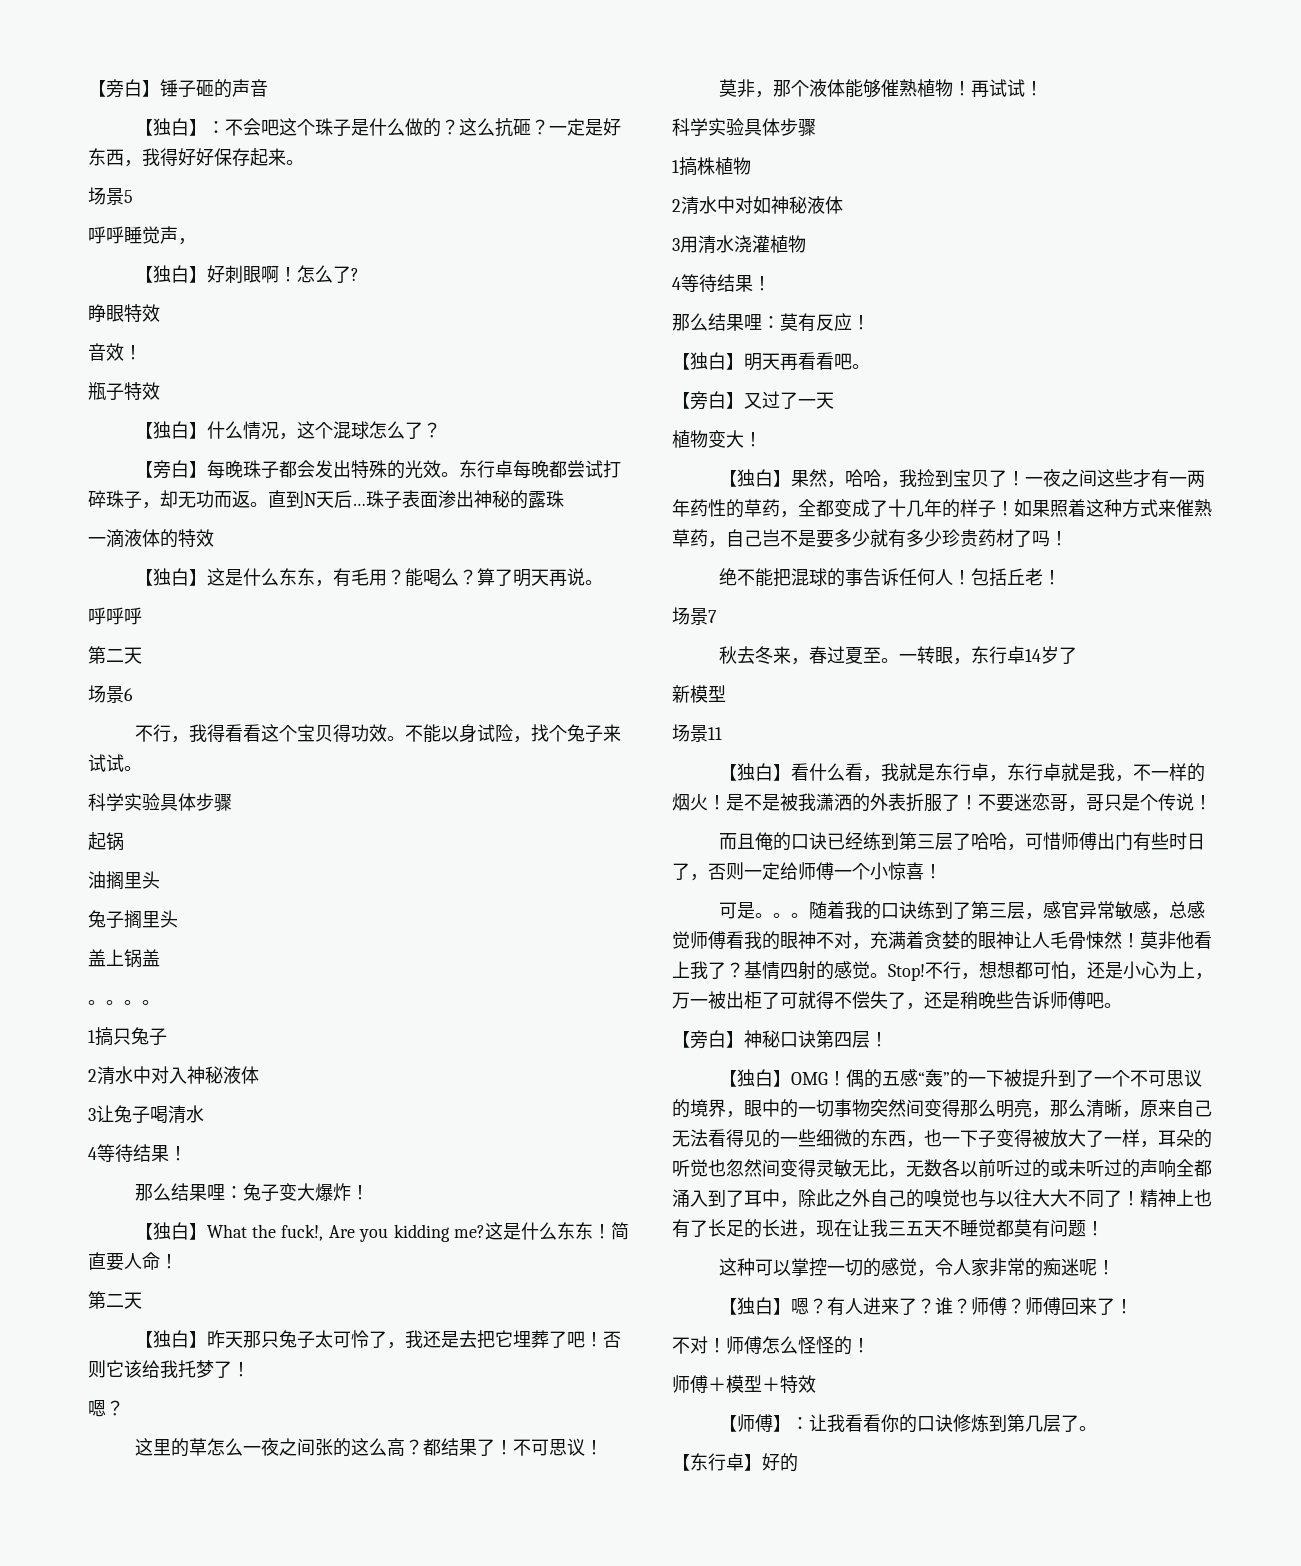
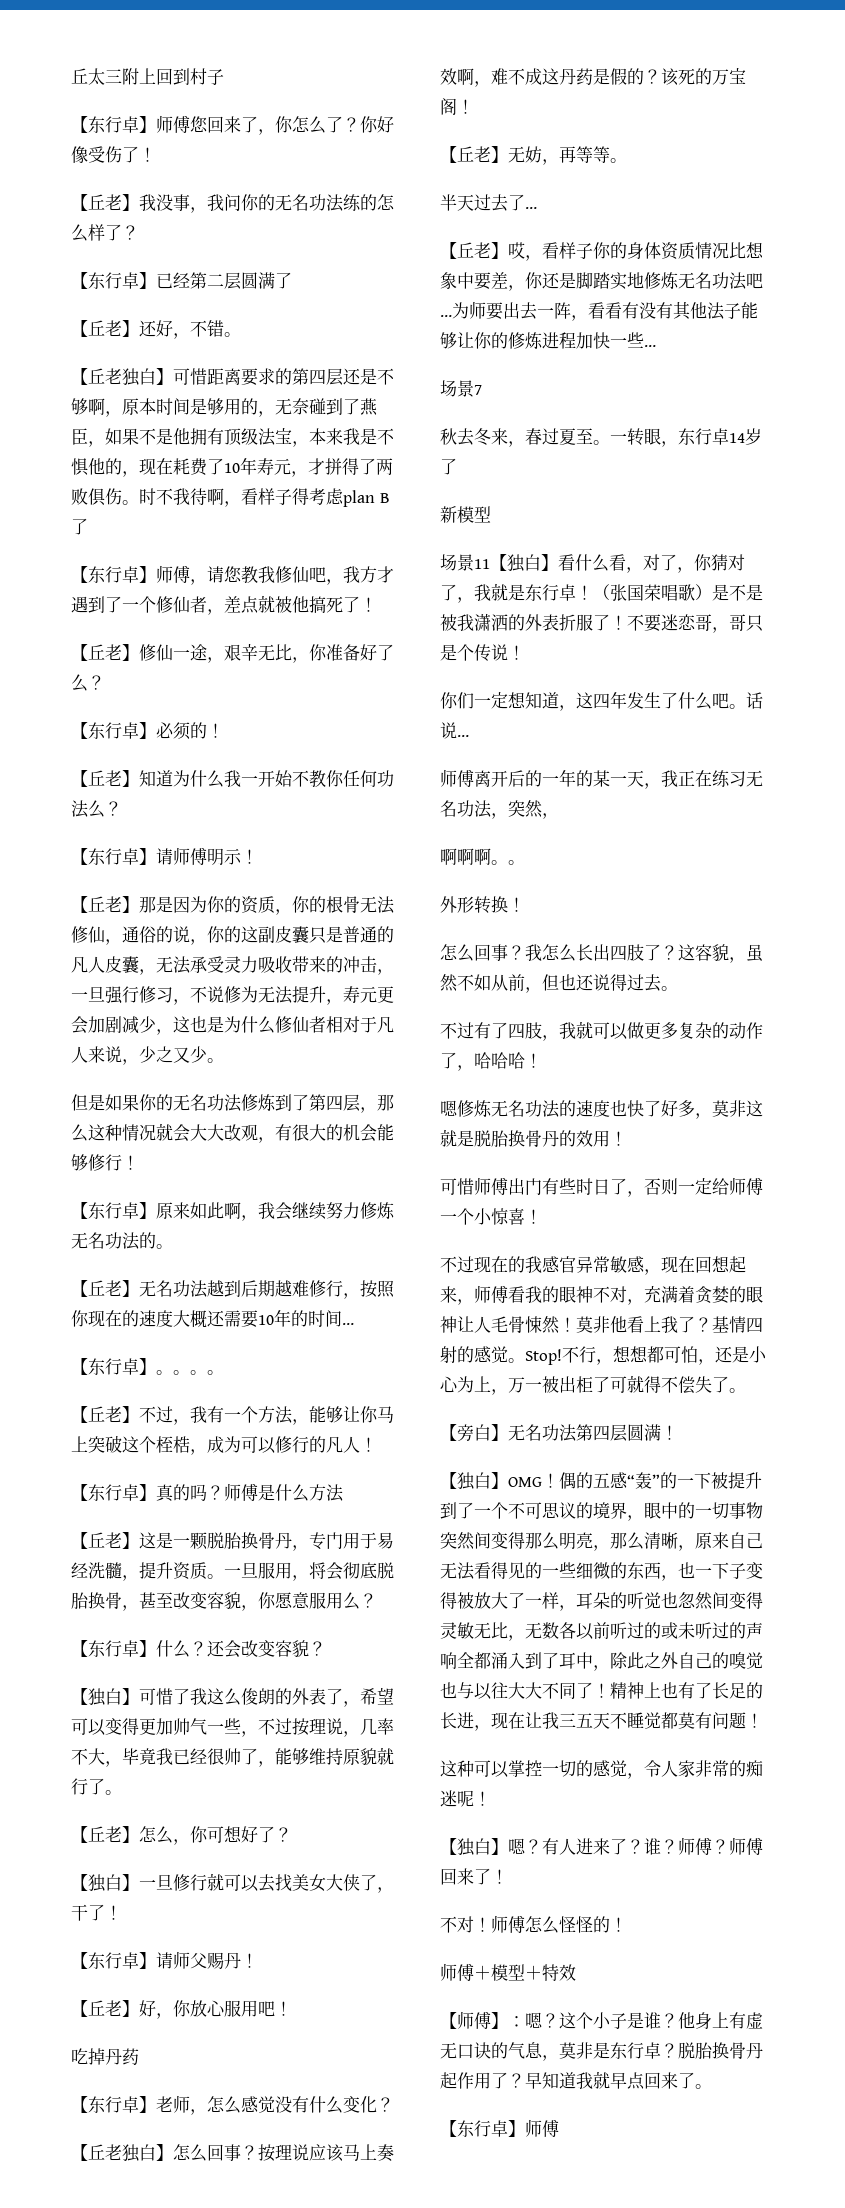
[88,79,268,98] [134,118,621,137] [88,148,304,167] [88,187,133,205] [88,226,196,245] [134,265,359,284] [88,304,160,322] [88,343,142,361] [88,382,160,401] [134,421,441,440] [134,460,621,479] [88,490,564,509] [88,529,214,548] [134,568,603,587] [88,607,142,625] [88,646,142,664] [88,685,133,703] [134,724,621,743] [88,754,142,772] [88,793,232,812] [88,832,124,851] [88,871,160,889] [88,910,178,929] [88,949,160,968] [88,1000,160,1005] [88,1027,167,1046] [88,1066,259,1085] [88,1105,204,1124] [88,1144,187,1163] [134,1183,369,1202] [134,1222,629,1242] [88,1252,178,1271] [88,1291,142,1309] [134,1330,621,1349] [88,1360,250,1378] [88,1400,124,1417] [134,1438,603,1457] [718,78,1043,98] [672,118,816,137] [672,156,751,176] [672,196,843,215] [672,234,806,254] [672,274,771,293] [672,313,870,332] [672,352,870,371] [672,391,834,410] [672,429,762,448] [718,469,1205,488] [672,499,1212,518] [672,529,1068,548] [718,568,1061,587] 【旁白】锤子砸的声音 // 【独白】：不会吧这个珠子是什么做的？这么抗砸？一定是好东西，我得好好保存起来。 // 场景5 // 呼呼睡觉声， // 【独白】好刺眼啊！怎么了? // 睁眼特效 // 音效！ // 瓶子特效 // 【独白】什么情况，这个混球怎么了？ // 【旁白】每晚珠子都会发出特殊的光效。东行卓每晚都尝试打碎珠子，却无功而返。直到N天后…珠子表面渗出神秘的露珠 // 一滴液体的特效 // 【独白】这是什么东东，有毛用？能喝么？算了明天再说。 // 呼呼呼 // 第二天 // 场景6 // 不行，我得看看这个宝贝得功效。不能以身试险，找个兔子来试试。 // 科学实验具体步骤 // 起锅 // 油搁里头 // 兔子搁里头 // 盖上锅盖 // 。。。。 // 1搞只兔子 // 2清水中对入神秘液体 // 3让兔子喝清水 // 4等待结果！ // 那么结果哩：兔子变大爆炸！ // 【独白】What the fuck!, Are you kidding me?这是什么东东！简直要人命！ // 第二天 // 【独白】昨天那只兔子太可怜了，我还是去把它埋葬了吧！否则它该给我托梦了！ // 嗯？ // 这里的草怎么一夜之间张的这么高？都结果了！不可思议！ // 莫非，那个液体能够催熟植物！再试试！ // 科学实验具体步骤 // 1搞株植物 // 2清水中对如神秘液体 // 3用清水浇灌植物 // 4等待结果！ // 那么结果哩：莫有反应！ // 【独白】明天再看看吧。 // 【旁白】又过了一天 // 植物变大！ // 【独白】果然，哈哈，我捡到宝贝了！一夜之间这些才有一两年药性的草药，全都变成了十几年的样子！如果照着这种方式来催熟草药，自己岂不是要多少就有多少珍贵药材了吗！ // 绝不能把混球的事告诉任何人！包括丘老！ -> [71,68,224,85] [71,115,394,135] [71,146,156,164] [71,194,395,213] [71,224,139,242] [71,272,292,290] [71,320,241,339] [71,368,394,386] [71,398,378,417] [71,428,394,447] [71,457,393,477] [71,488,390,507] [71,518,88,535] [71,565,394,585] [71,595,377,615] [71,643,394,663] [71,674,105,692] [71,722,224,740] [71,770,394,788] [71,800,122,818] [71,847,258,866] [71,896,395,915] [71,926,394,945] [71,956,394,975] [71,986,394,1005] [71,1016,394,1035] [71,1046,224,1065] [71,1094,394,1113] [71,1123,394,1143] [71,1154,139,1171] [71,1202,395,1221] [71,1232,173,1250] [71,1280,395,1299] [71,1309,354,1328] [71,1358,224,1375] [71,1406,394,1425] [71,1435,377,1455] [71,1483,344,1502] [71,1532,394,1551] [71,1562,394,1581] [71,1592,377,1611] [71,1640,326,1658] [71,1687,394,1707] [71,1718,394,1737] [71,1747,394,1767] [71,1778,122,1795] [71,1826,292,1845] [71,1873,394,1893] [71,1904,122,1921] [71,1951,258,1969] [71,2000,292,2019] [71,2048,139,2065] [71,2095,394,2115] [71,2144,394,2162] [440,68,746,87] [440,98,474,115] [440,146,627,165] [440,194,537,212] [440,242,764,261] [440,272,763,291] [440,301,758,321] [440,332,656,349] 丘太三附上回到村子 // 【东行卓】师傅您回来了，你怎么了？你好像受伤了！ // 【丘老】我没事，我问你的无名功法练的怎么样了？ // 【东行卓】已经第二层圆满了 // 【丘老】还好，不错。 // 【丘老独白】可惜距离要求的第四层还是不够啊，原本时间是够用的，无奈碰到了燕臣，如果不是他拥有顶级法宝，本来我是不惧他的，现在耗费了10年寿元，才拼得了两败俱伤。时不我待啊，看样子得考虑plan B了 // 【东行卓】师傅，请您教我修仙吧，我方才遇到了一个修仙者，差点就被他搞死了！ // 【丘老】修仙一途，艰辛无比，你准备好了么？ // 【东行卓】必须的！ // 【丘老】知道为什么我一开始不教你任何功法么？ // 【东行卓】请师傅明示！ // 【丘老】那是因为你的资质，你的根骨无法修仙，通俗的说，你的这副皮囊只是普通的凡人皮囊，无法承受灵力吸收带来的冲击，一旦强行修习，不说修为无法提升，寿元更会加剧减少，这也是为什么修仙者相对于凡人来说，少之又少。 // 但是如果你的无名功法修炼到了第四层，那么这种情况就会大大改观，有很大的机会能够修行！ // 【东行卓】原来如此啊，我会继续努力修炼无名功法的。 // 【丘老】无名功法越到后期越难修行，按照你现在的速度大概还需要10年的时间… // 【东行卓】。。。。 // 【丘老】不过，我有一个方法，能够让你马上突破这个桎梏，成为可以修行的凡人！ // 【东行卓】真的吗？师傅是什么方法 // 【丘老】这是一颗脱胎换骨丹，专门用于易经洗髓，提升资质。一旦服用，将会彻底脱胎换骨，甚至改变容貌，你愿意服用么？ // 【东行卓】什么？还会改变容貌？ // 【独白】可惜了我这么俊朗的外表了，希望可以变得更加帅气一些，不过按理说，几率不大，毕竟我已经很帅了，能够维持原貌就行了。 // 【丘老】怎么，你可想好了？ // 【独白】一旦修行就可以去找美女大侠了，干了！ // 【东行卓】请师父赐丹！ // 【丘老】好，你放心服用吧！ // 吃掉丹药 // 【东行卓】老师，怎么感觉没有什么变化？ // 【丘老独白】怎么回事？按理说应该马上奏效啊，难不成这丹药是假的？该死的万宝阁！ // 【丘老】无妨，再等等。 // 半天过去了… // 【丘老】哎，看样子你的身体资质情况比想象中要差，你还是脚踏实地修炼无名功法吧…为师要出去一阵，看看有没有其他法子能够让你的修炼进程加快一些…
(722, 733) // -> (490, 564) none
[880,763,1205,782] [672,793,726,811] 我就是东行卓，东行卓就是我，不一样的烟火！ -> [643,554,745,573] [440,583,712,603] 对了，你猜对了，我就是东行卓！（张国荣唱歌）
[718,832,1025,851] 而且俺的口诀已经练到第三层了哈哈， -> [440,691,763,711] [440,722,469,739] [440,769,763,789] [440,800,559,819] [440,848,525,865] [440,896,525,914] [440,944,763,963] [440,974,678,993] [440,1021,763,1041] [440,1052,542,1071] [440,1100,763,1119] [440,1129,627,1147] 你们一定想知道，这四年发生了什么吧。话说… // 师傅离开后的一年的某一天，我正在练习无名功法，突然， // 啊啊啊。。 // 外形转换！ // 怎么回事？我怎么长出四肢了？这容貌，虽然不如从前，但也还说得过去。 // 不过有了四肢，我就可以做更多复杂的动作了，哈哈哈！ // 嗯修炼无名功法的速度也快了好多，莫非这就是脱胎换骨丹的效用！ //
[718,901,1205,920] [672,931,690,949] 可是。。。随着我的口诀练到了第三层，感官异常敏感，总感觉 -> [440,1256,746,1275] [440,1286,474,1305] 不过现在的我感官异常敏感，现在回想起来，
[906,991,1122,1010] [672,1030,870,1049] ，还是稍晚些告诉师傅吧。 // 【旁白】神秘口诀第四层 -> [729,1388,746,1393] [440,1424,661,1442] 。 // 【旁白】无名功法第四层圆满
[808,1414,1061,1433] 让我看看你的口诀修炼到第几层 -> [525,2012,763,2029] [440,2042,763,2061] [440,2071,678,2090] 嗯？这个小子是谁？他身上有虚无口诀的气息，莫非是东行卓？脱胎换骨丹起作用了？早知道我就早点回来
[762,1453,798,1472] 好的 -> [525,2119,559,2137] 师傅

